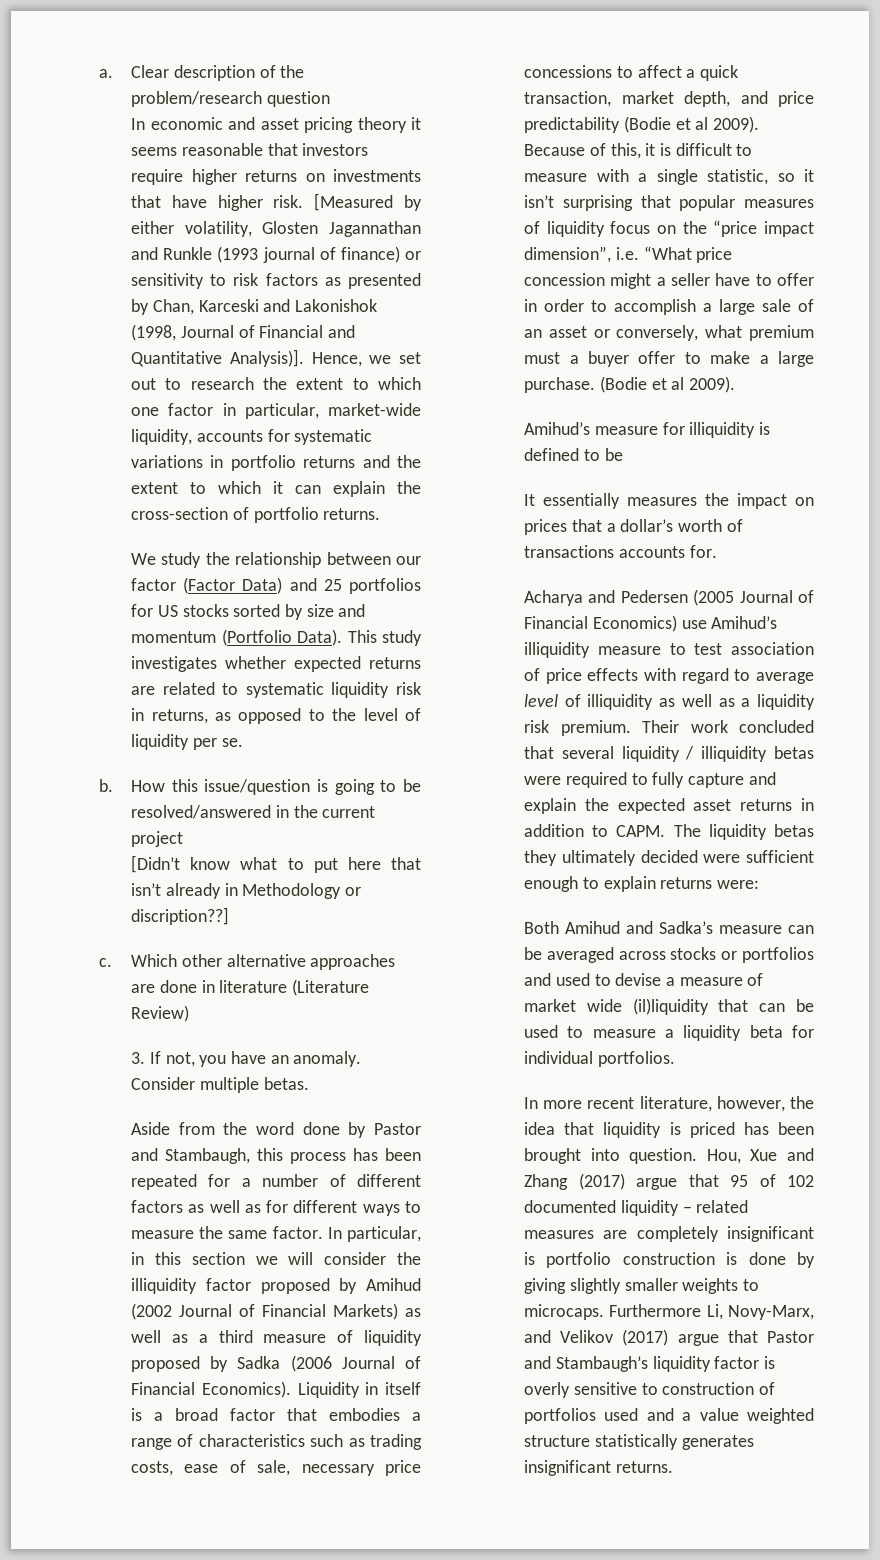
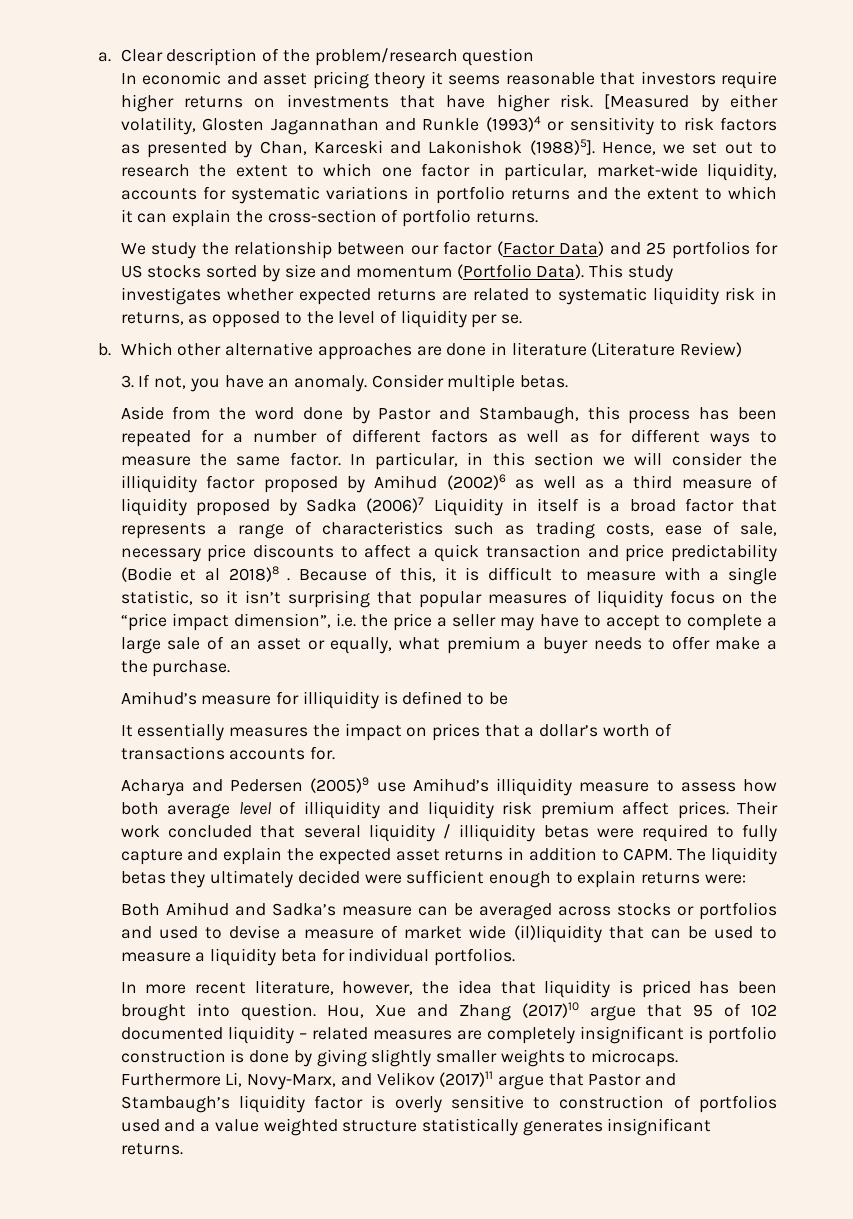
[217,246,400,263] (1993 journal of finance) -> [485,116,541,132] (1993)4
[131,324,355,341] [131,349,304,367] (1998, Journal of Financial and Quantitative Analysis)]. -> [529,139,595,155] (1988)5].
[131,779,422,795] [131,805,376,819] [131,831,184,847] [131,855,421,873] [131,883,361,899] [131,907,230,925] [98,958,112,967] How this issue/question is going to be resolved/answered in the current project // [Didn’t know what to put here that isn’t already in Methodology or discription??] // c. -> (112, 349) none
[131,1303,399,1320] (2002 Journal of Financial Markets) -> [446,474,506,490] (2002)6
[290,1355,422,1372] [131,1381,291,1398] (2006 Journal of Financial Economics). -> [366,497,425,513] (2006)7
[329,1408,401,1421] embodies -> [120,523,206,539] represents
[524,65,613,78] concessions -> [252,544,334,558] discounts
[524,91,731,107] transaction, market depth, -> [486,544,582,558] transaction
[712,116,759,133] 2009). -> [228,566,291,582] 2018)8 .
[643,246,733,263] [524,273,652,289] “What price concession might -> [361,613,433,631] the price
(711, 279) none -> [500,617,535,631] may
[777,273,814,286] [524,299,697,315] offer in order to accomplish -> [605,614,762,631] accept to complete
[616,325,699,341] conversely, -> [330,637,393,654] equally,
[524,352,561,364] must -> (520, 645) none
[638,351,701,364] offer to -> [593,636,710,650] needs to offer
[778,351,814,367] large -> [120,660,148,673] the
[599,376,735,393] (Bodie et al 2009). -> (231, 668) none
[693,589,814,606] [524,615,677,632] (2005 Journal of Financial Economics) -> [310,777,370,793] (2005)9
[694,642,814,655] [524,668,814,684] [524,694,815,710] [524,720,631,736] test association of price effects with regard to average level of illiquidity as well as a liquidity risk premium. -> [680,779,778,792] [120,801,729,819] assess how both average level of illiquidity and liquidity risk premium affect prices.
[578,1173,625,1190] (2017) -> [521,1002,579,1018] (2017)10
[622,1329,669,1346] (2017) -> [439,1071,494,1087] (2017)11

